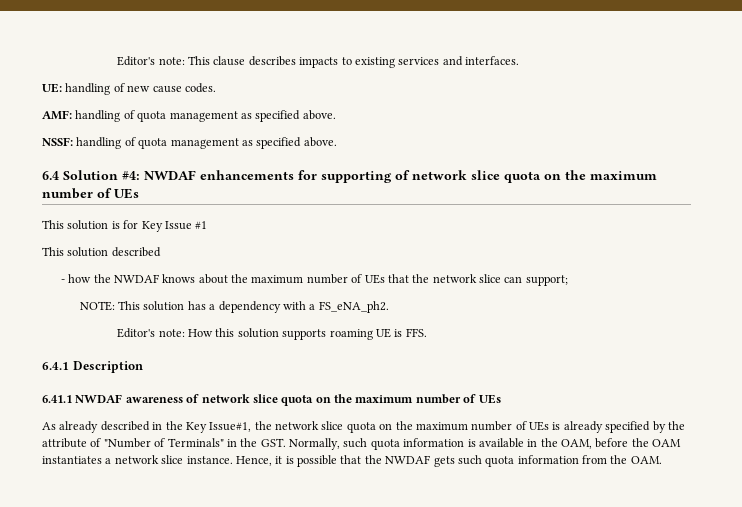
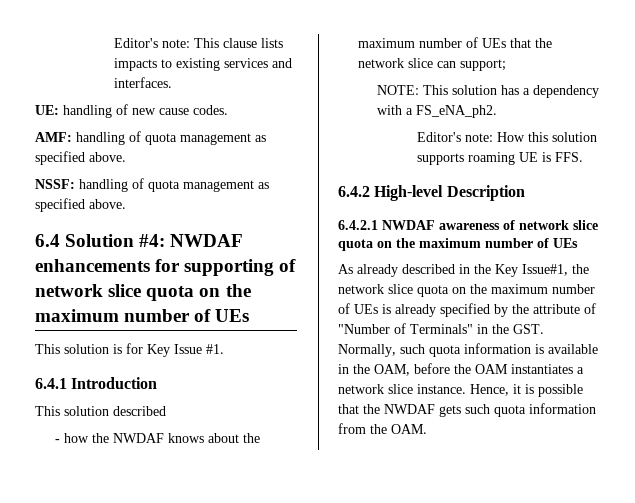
[248,56,296,66] describes -> [260,38,283,48] lists
[195,221,208,229] #1 -> [206,344,224,354] [35,377,158,389] #1. // 6.4.1 Introduction
[42,362,69,370] 6.4.1 -> [338,185,444,201] 6.4.2 High-level
[42,395,72,403] 6.41.1 -> [338,220,378,230] 6.4.2.1

